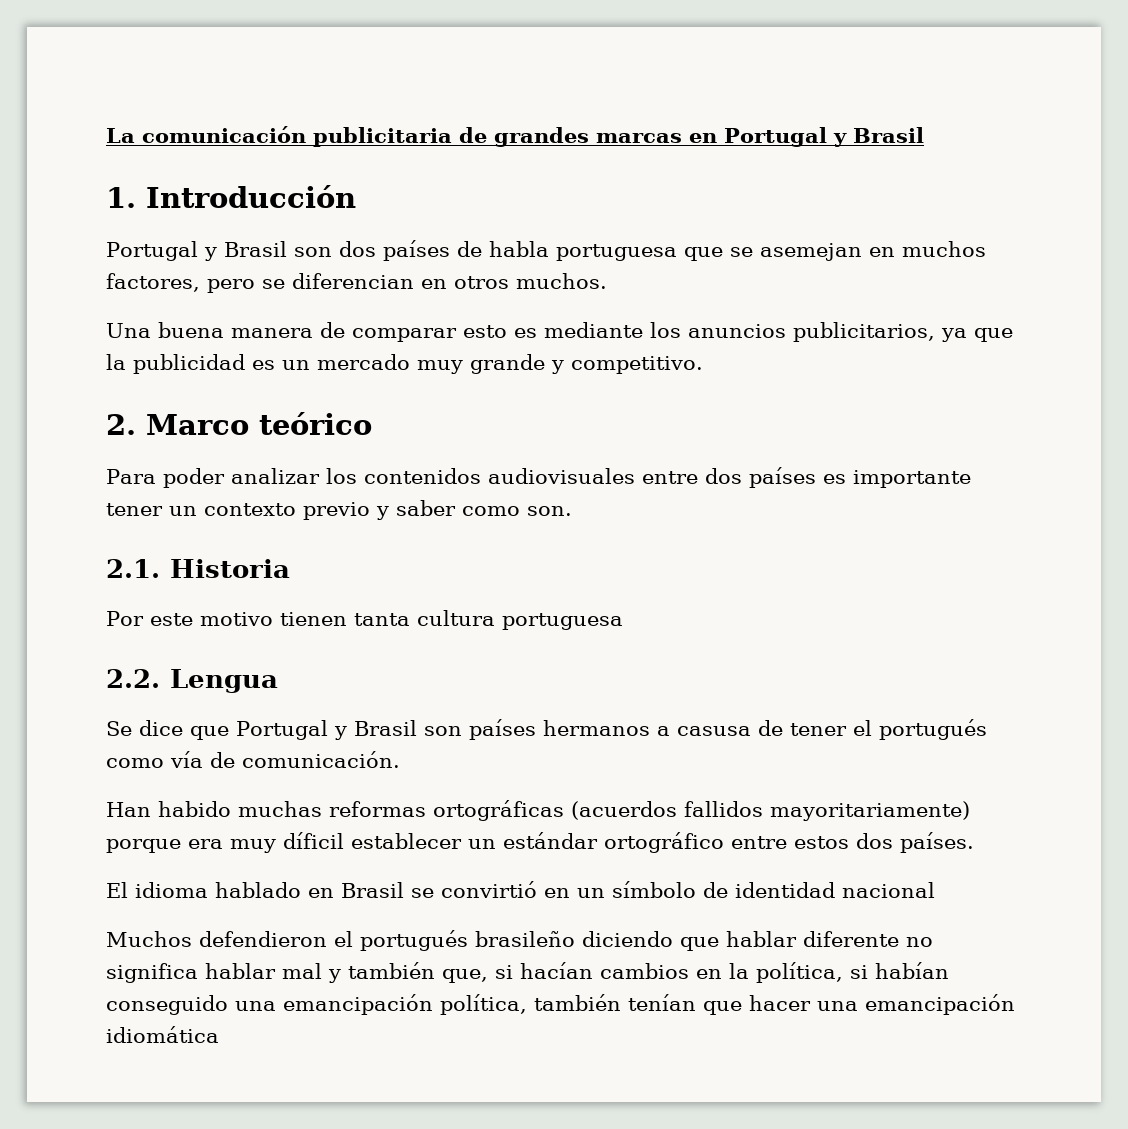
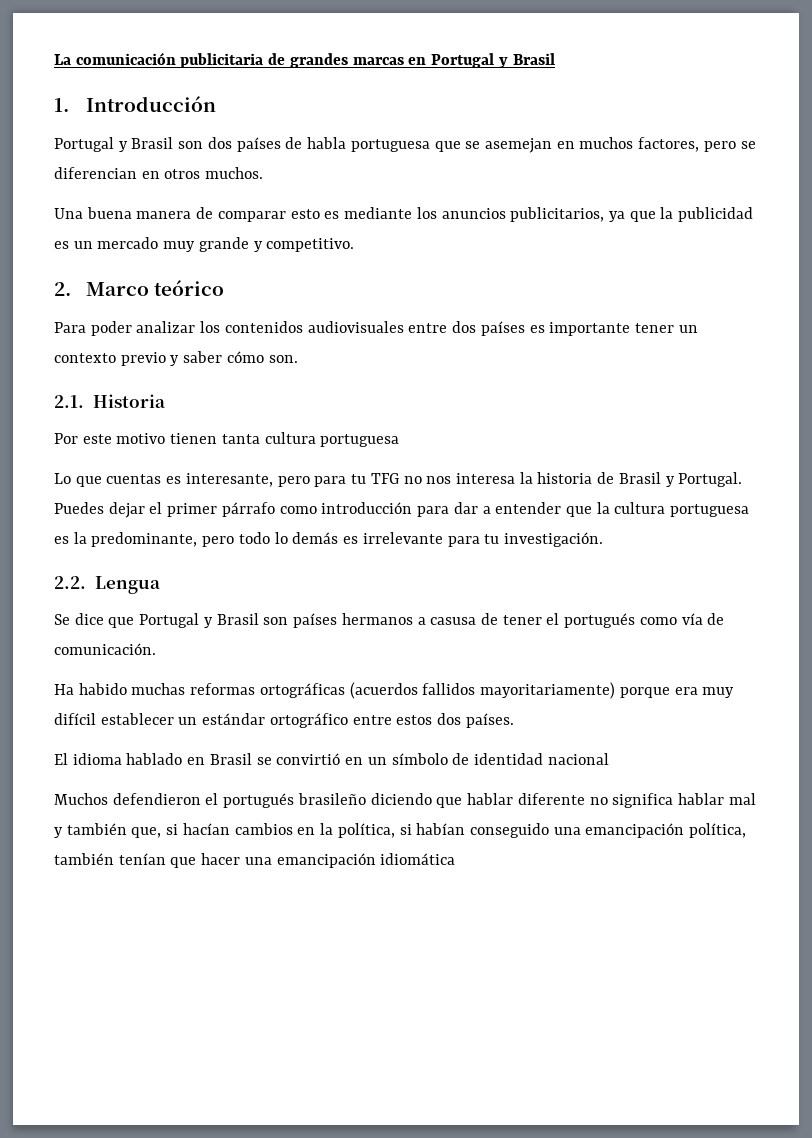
[462,506,520,516] como -> [226,351,264,363] cómo
(623, 621) none -> [54,472,743,487] [54,502,750,518] [54,532,603,547] // Lo que cuentas es interesante, pero para tu TFG no nos interesa la historia de Brasil y Portugal. Puedes dejar el primer párrafo como introducción para dar a entender que la cultura portuguesa es la predominante, pero todo lo demás es irrelevante para tu investigación.
[106,802,151,817] Han -> [54,684,74,695] Ha
[283,832,344,849] díficil -> [54,713,96,725] difícil

